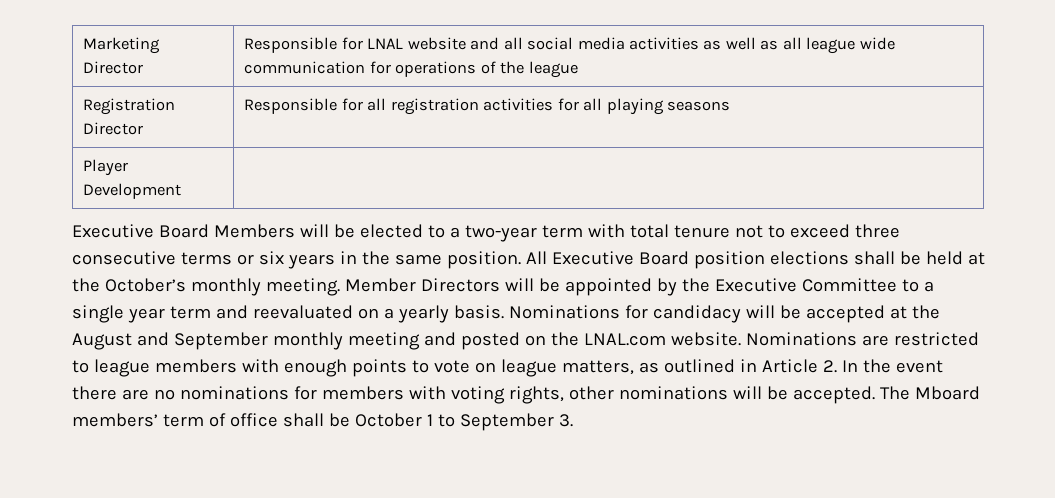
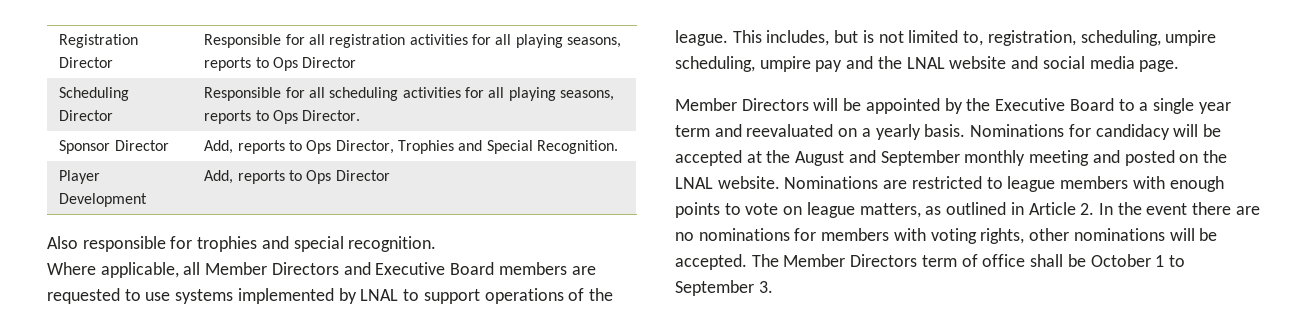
[83,37,161,54] [83,61,144,74] [244,37,895,54] [244,61,578,78] Marketing Director | Responsible for LNAL website and all social media activities as well as all league wide communication for operations of the league // -> (59, 41) none
[666,101,730,111] [83,159,129,176] [83,183,182,199] [72,224,900,242] [72,251,985,269] [72,278,340,296] seasons // Player Development | // Executive Board Members will be elected to a two-year term with total tenure not to exceed three consecutive terms or six years in the same position. All Executive Board position elections shall be held at the October’s monthly meeting. -> [566,37,621,48] [204,57,357,71] [59,87,130,101] [59,110,114,121] [204,87,614,101] [204,110,361,124] [59,140,169,154] [204,140,618,154] [59,170,101,184] [59,193,148,207] [204,170,390,184] [47,236,437,252] [47,262,596,278] [47,288,613,304] [675,30,1217,46] [675,56,1180,72] seasons, reports to Ops Director // Scheduling Director | Responsible for all scheduling activities for all playing seasons, reports to Ops Director. // Sponsor Director | Add, reports to Ops Director, Trophies and Special Recognition. // Player Development | Add, reports to Ops Director // Also responsible for trophies and special recognition. // Where applicable, all Member Directors and Executive Board members are requested to use systems implemented by LNAL to support operations of the league. This includes, but is not limited to, registration, scheduling, umpire scheduling, umpire pay and the LNAL website and social media page. //
[801,278,897,292] Committee -> [1069,98,1114,111] Board
[583,333,666,346] LNAL.com -> [675,177,713,189] LNAL
[914,386,980,400] [72,413,158,427] Mboard members’ -> [783,254,918,267] Member Directors

